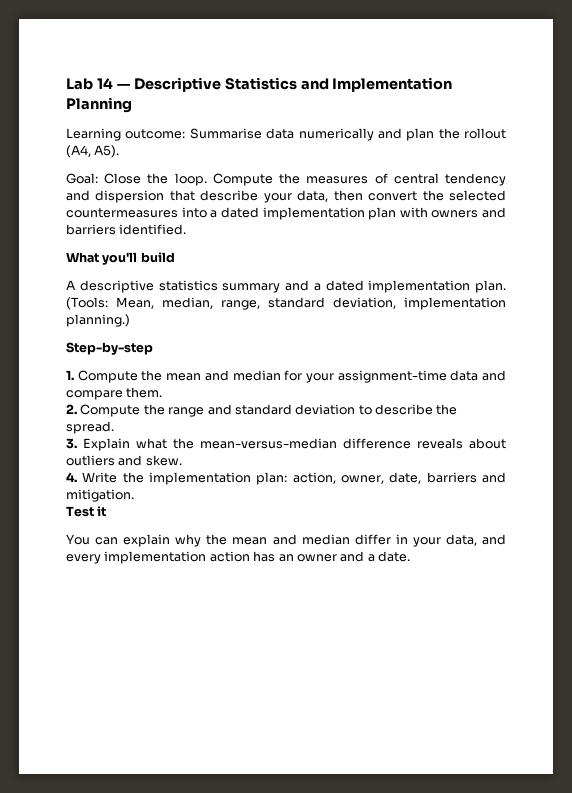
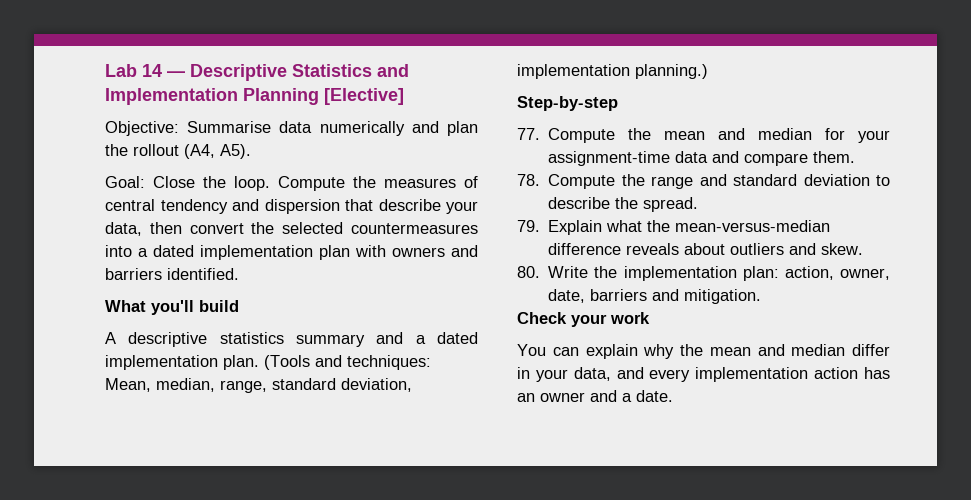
[66,128,186,141] // Learning outcome: -> [324,88,404,105] [105,121,179,136] [Elective] // Objective:
[66,297,108,310] (Tools: -> [264,355,431,370] (Tools and techniques:
[66,370,74,380] 1. -> [517,128,540,140] 77.
[66,404,77,414] 2. -> [517,174,540,186] 78.
[66,438,77,449] 3. -> [517,220,540,232] 79.
[66,472,77,482] 4. -> [517,266,540,278] 80.
[66,506,107,517] Test it -> [517,312,650,327] Check your work

